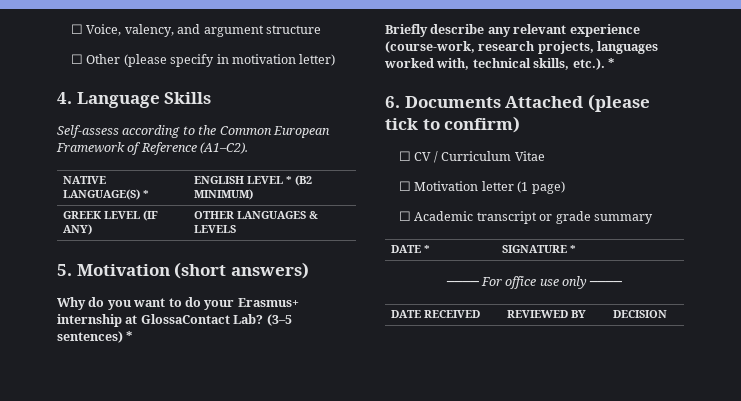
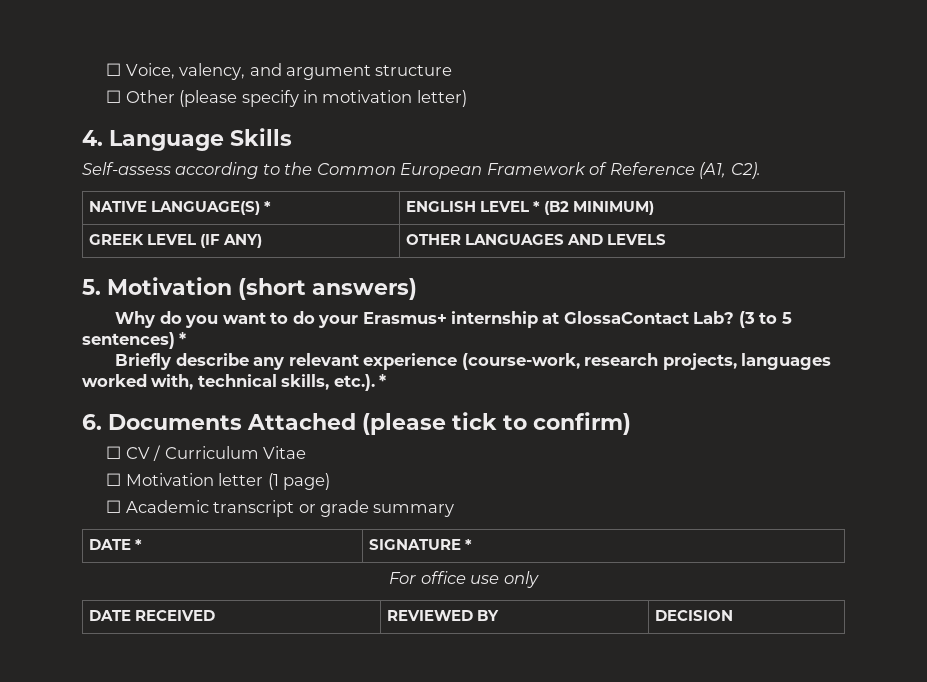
[200,142,249,154] (A1–C2). -> [699,162,761,179] (A1, C2).
[308,211,318,219] & -> [567,234,604,245] AND
[266,314,292,326] (3–5 -> [738,311,792,328] (3 to 5
[445,280,479,286] ──── -> (473, 544) none
[589,280,623,286] ──── -> (539, 579) none

